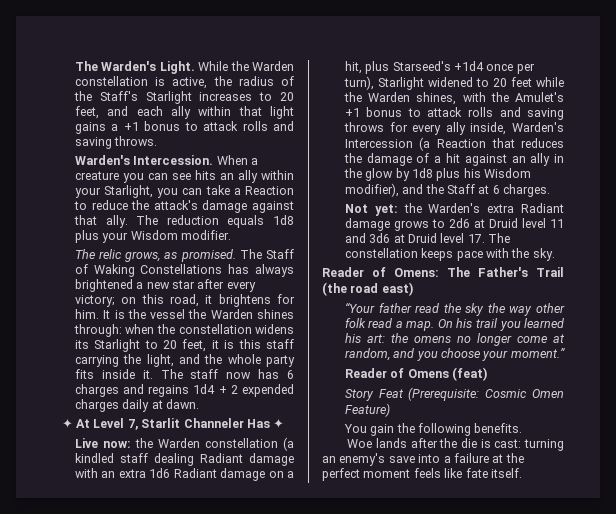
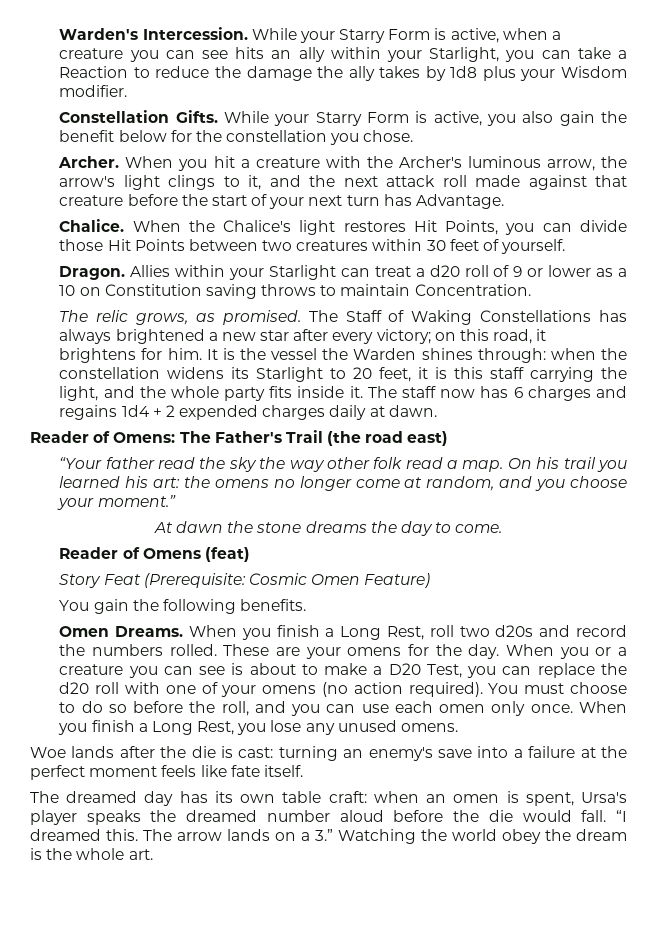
[74,61,294,74] [74,76,295,89] [73,91,294,104] [74,106,294,119] [74,121,295,134] [74,136,158,149] [74,155,248,165] The Warden's Light. While the Warden constellation is active, the radius of the Staff's Starlight increases to 20 feet, and each ally within that light gains a +1 bonus to attack rolls and saving throws. // Warden's Intercession. When -> [59,27,548,43] Warden's Intercession. While your Starry Form is active, when
[153,200,294,213] [73,215,265,228] attack's damage against that ally. The reduction equals -> [246,66,446,81] damage the ally takes by
(232, 235) none -> [59,110,627,126] [59,130,414,145] [58,156,627,171] [59,175,627,190] [59,194,504,209] [59,219,627,235] [59,239,566,254] [59,265,627,280] [59,284,531,299] // Constellation Gifts. While your Starry Form is active, you also gain the benefit below for the constellation you chose. // Archer. When you hit a creature with the Archer's luminous arrow, the arrow's light clings to it, and the next attack roll made against that creature before the start of your next turn has Advantage. // Chalice. When the Chalice's light restores Hit Points, you can divide those Hit Points between two creatures within 30 feet of yourself. // Dragon. Allies within your Starlight can treat a d20 roll of 9 or lower as a 10 on Constitution saving throws to maintain Concentration.
[61,418,285,430] [74,437,294,451] [74,453,294,466] [74,468,295,481] [344,61,535,74] [343,76,564,90] [343,92,564,105] [344,107,564,120] [343,122,564,135] [344,137,564,151] [343,153,564,166] [343,168,532,181] [344,183,551,197] [344,203,564,216] [344,218,564,231] [344,233,511,243] [344,248,555,261] // ✦ At Level 7, Starlit Channeler Has ✦ // Live now: the Warden constellation (a kindled staff dealing Radiant damage with an extra 1d6 Radiant damage on a hit, plus Starseed's +1d4 once per turn), Starlight widened to 20 feet while the Warden shines, with the Amulet's +1 bonus to attack rolls and saving throws for every ally inside, Warden's Intercession (a Reaction that reduces the damage of a hit against an ally in the glow by 1d8 plus his Wisdom modifier), and the Staff at 6 charges. // Not yet: the Warden's extra Radiant damage grows to 2d6 at Druid level 11 and 3d6 at Druid level 17. The constellation keeps pace with the sky. -> (437, 411) none
(565, 353) none -> [153,521,503,536] // At dawn the stone dreams the day to come.
(523, 428) none -> [59,625,627,640] [59,644,627,659] [59,663,627,678] [59,682,627,697] [59,701,627,716] [58,720,458,735] // Omen Dreams. When you finish a Long Rest, roll two d20s and record the numbers rolled. These are your omens for the day. When you or a creature you can see is about to make a D20 Test, you can replace the d20 roll with one of your omens (no action required). You must choose to do so before the roll, and you can use each omen only once. When you finish a Long Rest, you lose any unused omens.
(522, 473) none -> [30,791,627,806] [30,810,628,825] [30,829,627,844] [30,848,153,860] // The dreamed day has its own table craft: when an omen is spent, Ursa's player speaks the dreamed number aloud before the die would fall. “I dreamed this. The arrow lands on a 3.” Watching the world obey the dream is the whole art.

